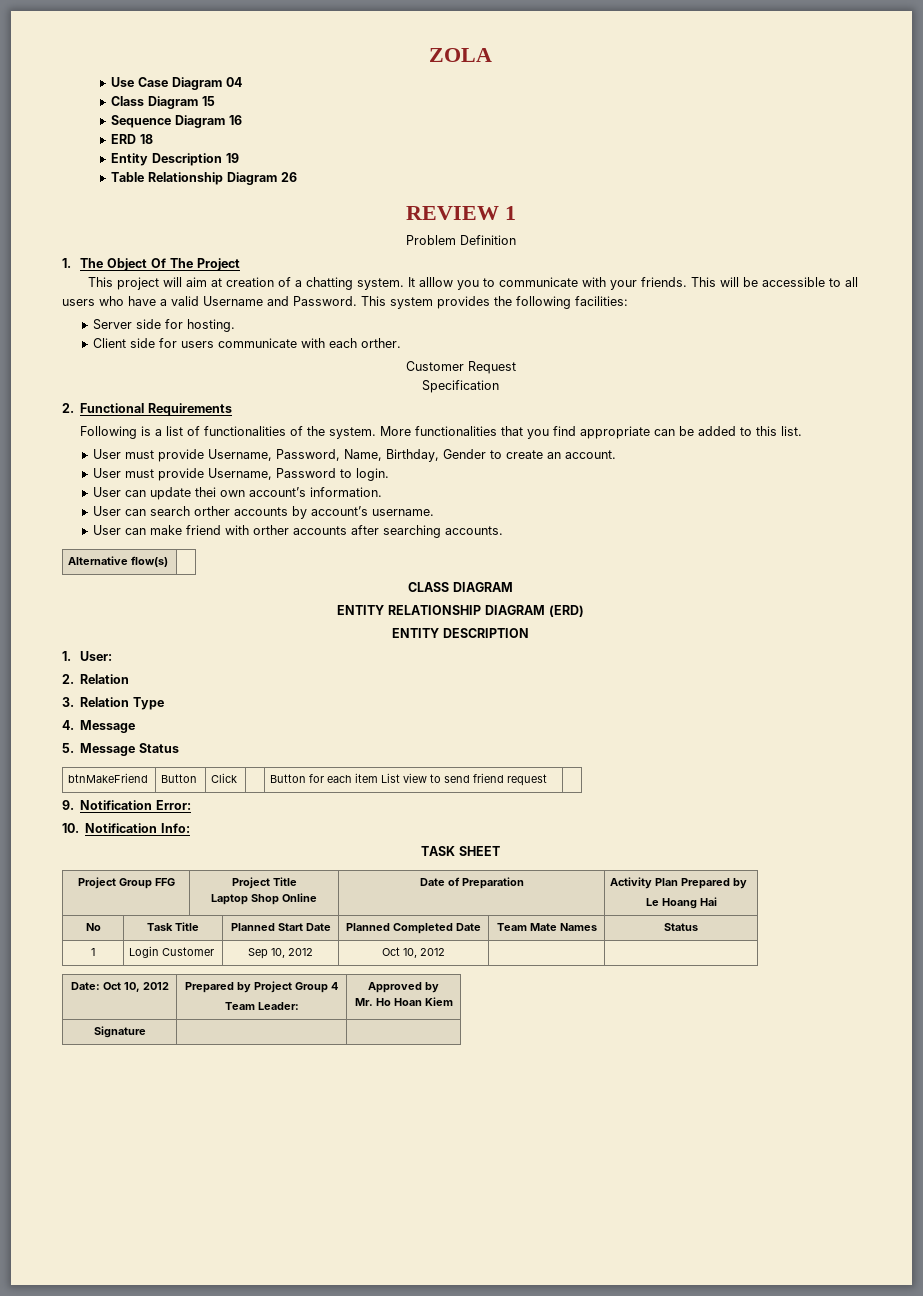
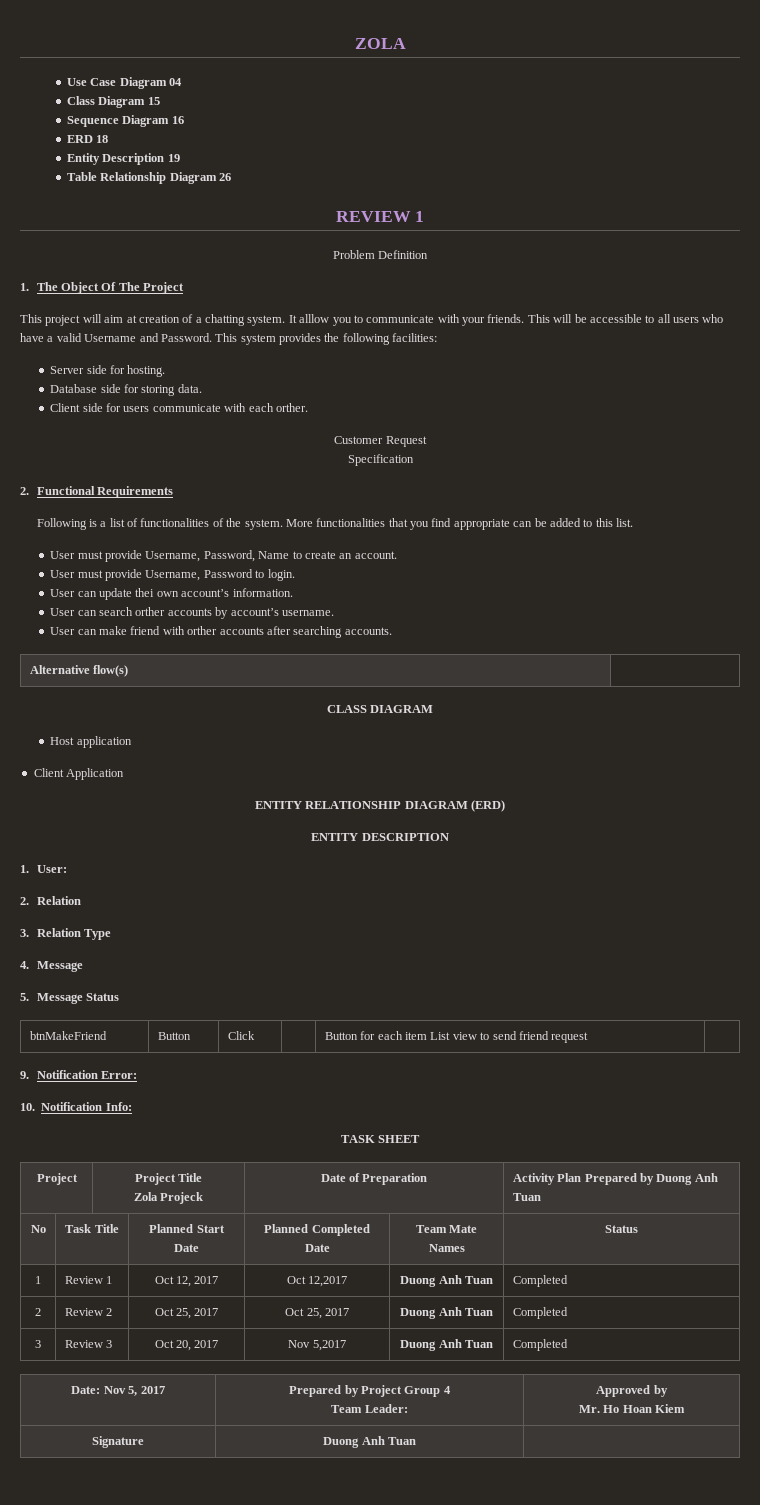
(236, 325) none -> [50,384,202,396] // Database side for storing data.
[344,449,487,462] Name, Birthday, Gender -> [258,551,290,559] Name
(513, 587) none -> [50,736,132,748] [33,768,125,780] // Host application // Client Application
[118,878,175,889] Group FFG -> (78, 1179) none
[211,893,317,905] Laptop Shop Online -> [133,1192,204,1204] Zola Projeck
[645,897,717,909] // Le Hoang Hai -> [656,1173,718,1185] [512,1193,541,1201] Duong Anh Tuan
[129,946,215,958] [248,948,313,959] [382,947,445,958] [70,982,169,992] Login Customer | Sep 10, 2012 | Oct 10, 2012 | | // Date: Oct 10, 2012 -> [64,1276,113,1284] [154,1276,219,1287] [286,1276,348,1287] [400,1275,493,1287] [512,1275,568,1287] [35,1308,41,1316] [64,1308,113,1316] [154,1308,219,1319] [285,1308,349,1319] [400,1307,493,1319] [512,1307,568,1319] [35,1340,41,1348] [64,1340,113,1348] [154,1340,219,1351] [288,1340,346,1351] [400,1339,493,1351] [512,1339,568,1351] [71,1386,165,1396] Review 1 | Oct 12, 2017 | Oct 12,2017 | Duong Anh Tuan | Completed // 2 | Review 2 | Oct 25, 2017 | Oct 25, 2017 | Duong Anh Tuan | Completed // 3 | Review 3 | Oct 20, 2017 | Nov 5,2017 | Duong Anh Tuan | Completed // Date: Nov 5, 2017
(146, 1032) none -> [323,1436,416,1448] Duong Anh Tuan

